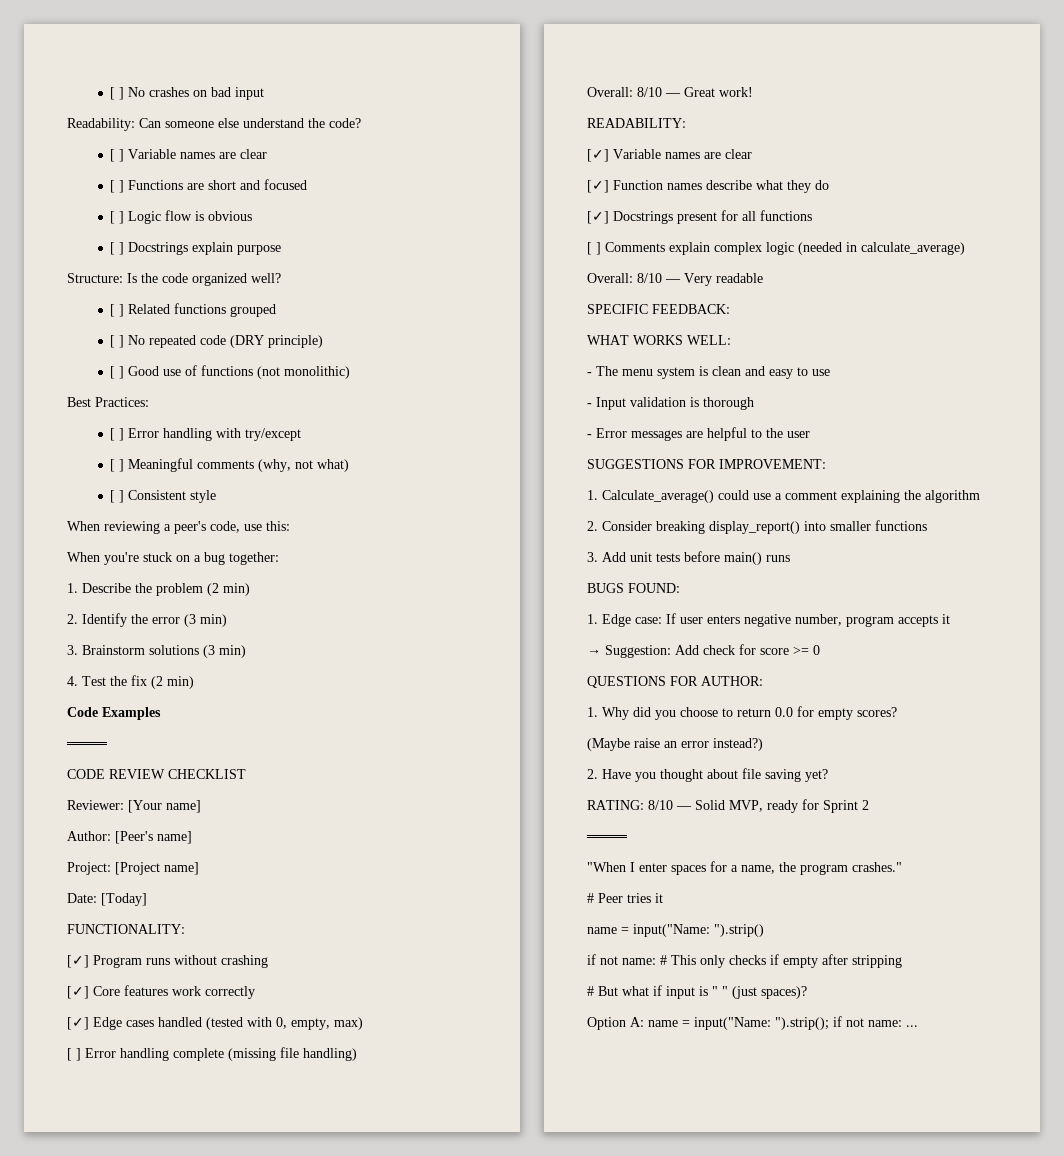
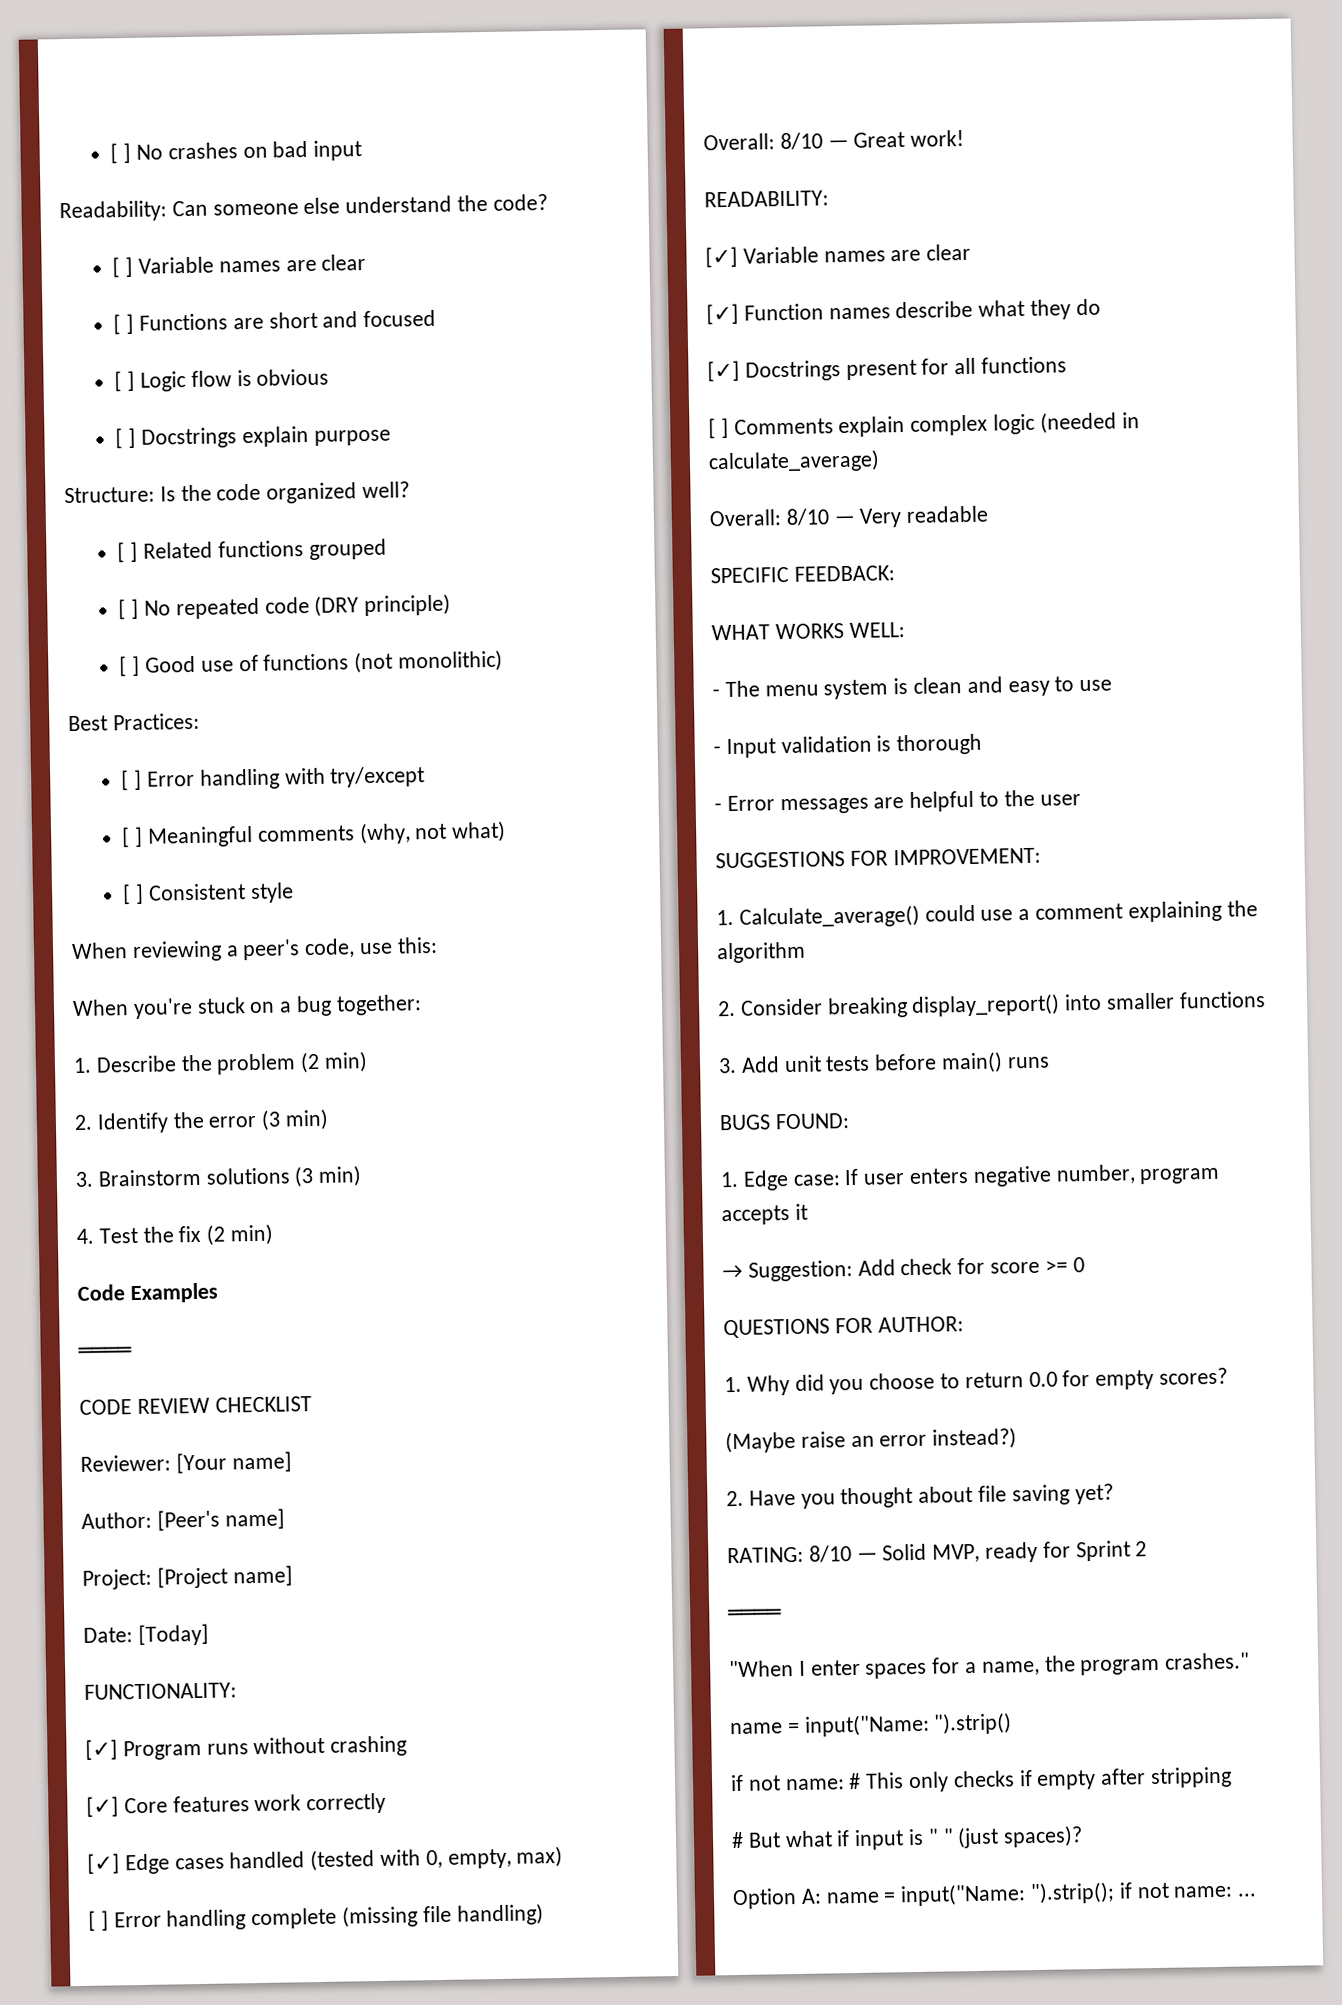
[587,893,663,903] // # Peer tries it -> (1251, 1661) none

